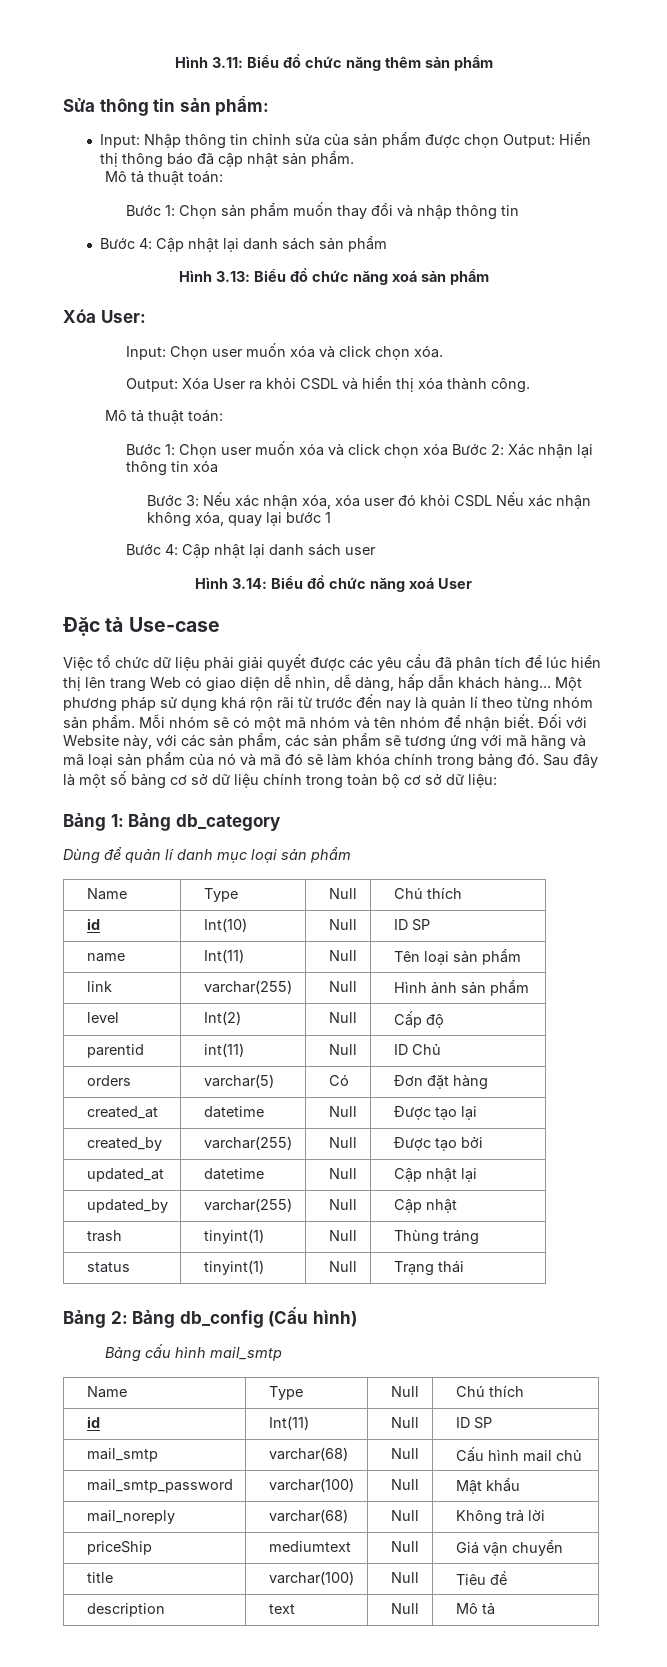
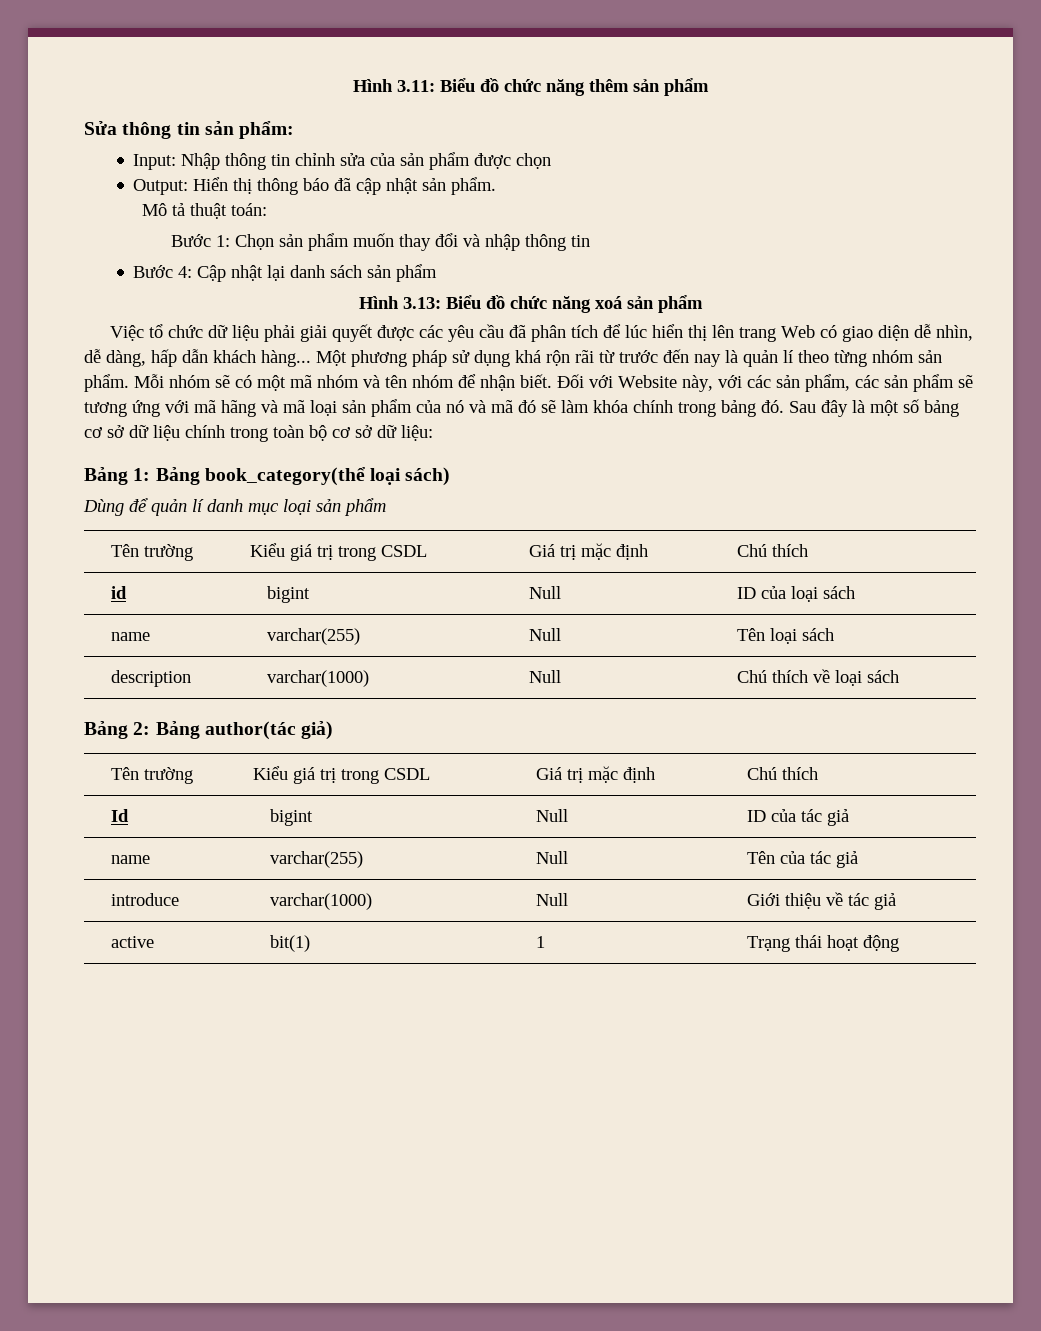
(500, 141) none -> (552, 161) //
[63,309,146,323] [126,343,444,360] [126,376,531,393] [105,409,224,424] [126,441,594,458] [126,460,219,476] [147,492,592,509] [147,511,332,527] [126,543,377,558] [195,575,472,592] [63,617,220,636] // Xóa User: // Input: Chọn user muốn xóa và click chọn xóa. // Output: Xóa User ra khỏi CSDL và hiển thị xóa thành công. // Mô tả thuật toán: // Bước 1: Chọn user muốn xóa và click chọn xóa Bước 2: Xác nhận lại thông tin xóa // Bước 3: Nếu xác nhận xóa, xóa user đó khỏi CSDL Nếu xác nhận không xóa, quay lại bước 1 // Bước 4: Cập nhật lại danh sách user // Hình 3.14: Biểu đồ chức năng xoá User // Đặc tả Use-case -> (703, 304) none
[175,814,280,831] db_category -> [204,467,451,486] book_category(thể loại sách)
[87,888,128,900] [204,888,239,902] [329,888,358,899] [394,887,463,899] [87,918,101,930] [204,918,248,932] [329,919,358,930] [394,919,431,931] [87,953,126,962] [204,949,245,963] Name | Type | Null | Chú thích // id | Int(10) | Null | ID SP // name | Int(11) -> [111,544,194,561] [249,543,427,561] [529,543,649,560] [737,544,809,557] [111,586,128,599] [267,586,311,603] [529,586,562,599] [737,586,856,602] [111,632,151,641] [267,628,361,645] Tên trường | Kiểu giá trị trong CSDL | Giá trị mặc định | Chú thích // id | bigint | Null | ID của loại sách // name | varchar(255)
[453,949,522,965] [87,981,113,992] [204,980,293,994] [329,981,358,992] [394,980,530,996] [87,1012,120,1023] [204,1011,242,1025] [329,1012,358,1023] [394,1011,445,1028] [87,1044,145,1058] [204,1043,245,1057] [329,1044,358,1055] [394,1044,442,1055] [87,1075,132,1086] [204,1074,275,1088] [329,1074,350,1086] [394,1074,489,1090] [87,1106,159,1119] [204,1106,265,1118] [329,1106,358,1117] [394,1106,478,1120] [87,1137,163,1151] [204,1136,293,1150] [329,1137,358,1148] [394,1137,484,1151] [87,1168,165,1182] [204,1168,265,1180] [329,1168,358,1179] [394,1168,478,1182] [87,1199,169,1213] [204,1198,293,1212] [329,1199,358,1210] [394,1199,458,1213] [87,1230,123,1242] [204,1229,265,1244] [329,1230,358,1241] [394,1229,480,1245] [87,1262,131,1273] [204,1260,265,1275] [329,1261,358,1272] [394,1260,465,1276] [63,1307,357,1328] [105,1344,283,1362] [87,1386,128,1398] [269,1386,304,1400] [391,1386,420,1397] [456,1385,525,1397] [87,1416,101,1428] [269,1416,310,1430] [391,1417,420,1428] [456,1417,493,1429] [87,1448,159,1462] [269,1447,349,1461] [391,1448,420,1459] [456,1447,583,1462] [87,1479,234,1493] [269,1478,355,1492] [391,1479,420,1490] [456,1478,521,1494] [87,1510,176,1524] [269,1509,349,1523] [391,1510,420,1521] [456,1509,546,1525] [87,1541,153,1555] [269,1541,352,1552] [391,1541,420,1552] [456,1540,564,1556] [87,1572,114,1583] [269,1571,355,1585] [391,1572,420,1583] [456,1571,508,1585] [87,1603,166,1617] [269,1604,296,1614] [391,1603,420,1614] [456,1603,496,1615] sản phẩm // link | varchar(255) | Null | Hình ảnh sản phẩm // level | Int(2) | Null | Cấp độ // parentid | int(11) | Null | ID Chủ // orders | varchar(5) | Có | Đơn đặt hàng // created_at | datetime | Null | Được tạo lại // created_by | varchar(255) | Null | Được tạo bởi // updated_at | datetime | Null | Cập nhật lại // updated_by | varchar(255) | Null | Cập nhật // trash | tinyint(1) | Null | Thùng tráng // status | tinyint(1) | Null | Trạng thái // Bảng 2: Bảng db_config (Cấu hình) // Bảng cấu hình mail_smtp // Name | Type | Null | Chú thích // id | Int(11) | Null | ID SP // mail_smtp | varchar(68) | Null | Cấu hình mail chủ // mail_smtp_password | varchar(100) | Null | Mật khẩu // mail_noreply | varchar(68) | Null | Không trả lời // priceShip | mediumtext | Null | Giá vận chuyển // title | varchar(100) | Null | Tiêu đề // description | text | Null | Mô tả -> [802,628,835,641] [111,670,192,687] [267,670,370,687] [529,670,562,683] [737,669,900,686] [84,721,334,740] [111,767,194,784] [252,766,430,784] [536,766,656,783] [747,767,819,780] [111,809,130,822] [270,809,314,826] [536,809,569,822] [747,809,850,826] [111,855,151,864] [270,851,364,868] [536,851,569,864] [747,851,859,868] [111,893,180,906] [270,893,373,910] [536,893,569,906] [747,892,897,910] [111,936,155,948] [270,935,311,952] [536,936,546,948] [747,935,900,952] sách // description | varchar(1000) | Null | Chú thích về loại sách // Bảng 2: Bảng author(tác giả) // Tên trường | Kiểu giá trị trong CSDL | Giá trị mặc định | Chú thích // Id | bigint | Null | ID của tác giả // name | varchar(255) | Null | Tên của tác giả // introduce | varchar(1000) | Null | Giới thiệu về tác giả // active | bit(1) | 1 | Trạng thái hoạt động

